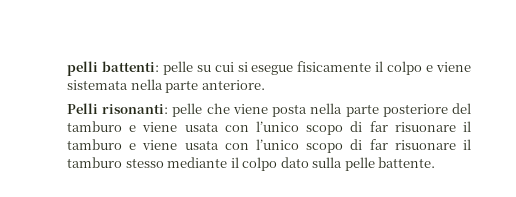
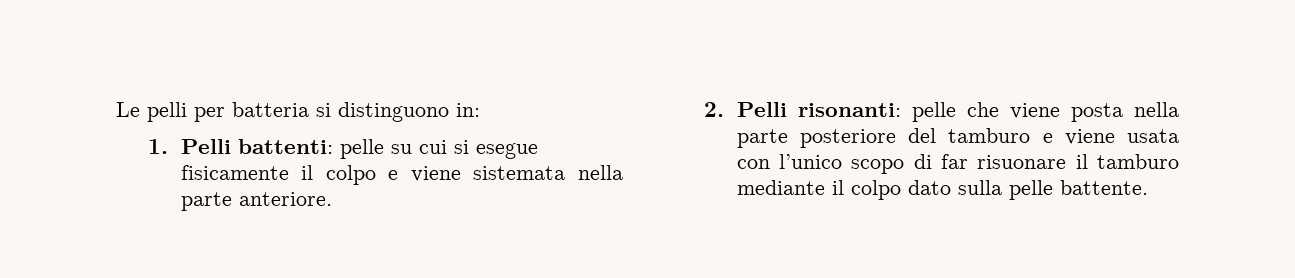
[67,61,99,76] pelli -> [116,102,480,122] [148,139,231,154] Le pelli per batteria si distinguono in: // 1. Pelli
(265, 85) none -> [704,102,725,117] 2.
[129,139,471,153] [67,157,164,168] e viene usata con l’unico scopo di far risuonare il tamburo stesso -> (1179, 161) none

